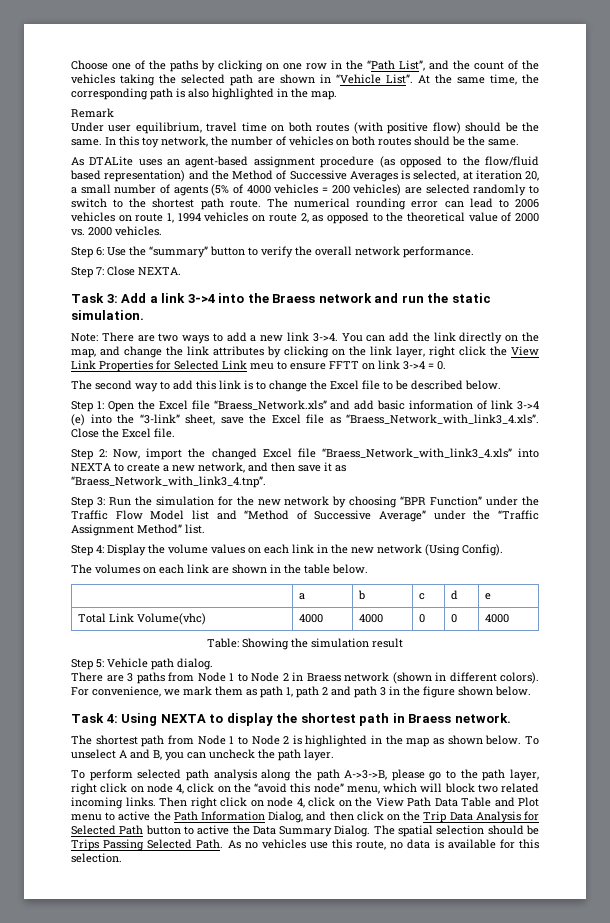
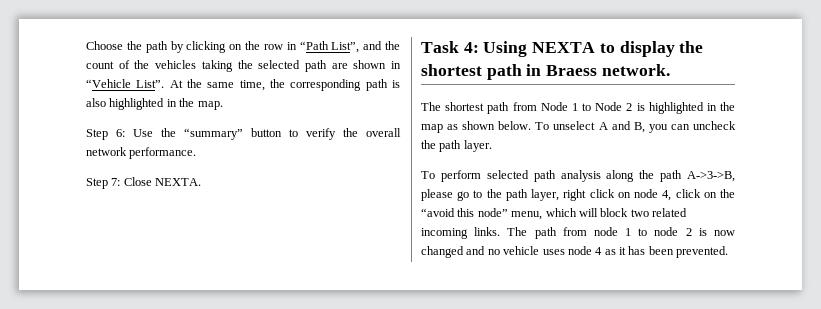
[112,60,302,72] one of the paths by clicking on one -> [126,41,260,53] the path by clicking on the
[346,60,363,70] the -> (297, 46) none
[71,108,114,118] [71,122,539,134] [71,136,519,148] [71,156,539,168] [70,170,539,182] [71,184,540,196] [71,198,539,210] [71,212,539,224] [71,226,162,236] // Remark // Under user equilibrium, travel time on both routes (with positive flow) should be the same. In this toy network, the number of vehicles on both routes should be the same. // As DTALite uses an agent-based assignment procedure (as opposed to the flow/fluid based representation) and the Method of Successive Averages is selected, at iteration 20, a small number of agents (5% of 4000 vehicles = 200 vehicles) are selected randomly to switch to the shortest path route. The numerical rounding error can lead to 2006 vehicles on route 1, 1994 vehicles on route 2, as opposed to the theoretical value of 2000 vs. 2000 vehicles. -> (223, 105) none
[71,293,491,303] [71,310,144,320] [71,332,539,344] [71,346,539,358] [71,360,446,372] [71,380,501,392] [71,400,539,412] [71,414,539,426] [71,428,175,438] [71,448,539,460] [71,462,346,473] [71,476,266,488] [71,496,539,508] [71,510,539,522] [71,524,205,536] [71,544,503,556] [71,564,368,574] [298,593,305,600] [357,590,365,600] [418,593,425,600] [450,590,458,600] [484,593,491,600] [77,613,206,625] [298,614,323,623] [358,614,383,623] [418,614,425,623] [450,614,457,623] [484,614,509,623] [207,638,403,650] [71,658,213,670] [71,672,539,684] [71,686,531,698] // Task 3: Add a link 3->4 into the Braess network and run the static simulation. // Note: There are two ways to add a new link 3->4. You can add the link directly on the map, and change the link attributes by clicking on the link layer, right click the View Link Properties for Selected Link meu to ensure FFTT on link 3->4 = 0. // The second way to add this link is to change the Excel file to be described below. // Step 1: Open the Excel file “Braess_Network.xls” and add basic information of link 3->4 (e) into the “3-link” sheet, save the Excel file as “Braess_Network_with_link3_4.xls”. Close the Excel file. // Step 2: Now, import the changed Excel file “Braess_Network_with_link3_4.xls” into NEXTA to create a new network, and then save it as “Braess_Network_with_link3_4.tnp”. // Step 3: Run the simulation for the new network by choosing “BPR Function” under the Traffic Flow Model list and “Method of Successive Average” under the “Traffic Assignment Method” list. // Step 4: Display the volume values on each link in the new network (Using Config). // The volumes on each link are shown in the table below. // | a | b | c | d | e // Total Link Volume(vhc) | 4000 | 4000 | 0 | 0 | 4000 // Table: Showing the simulation result // Step 5: Vehicle path dialog. // There are 3 paths from Node 1 to Node 2 in Braess network (shown in different colors). For convenience, we mark them as path 1, path 2 and path 3 in the figure shown below. -> (202, 182) none
[159,797,539,809] [71,811,539,823] [71,825,540,837] [71,839,539,851] [71,853,122,863] Then right click on node 4, click on the View Path Data Table and Plot menu to active the Path Information Dialog, and then click on the Trip Data Analysis for Selected Path button to active the Data Summary Dialog. The spatial selection should be Trips Passing Selected Path. As no vehicles use this route, no data is available for this selection. -> [507,227,735,239] [421,246,729,258] The path from node 1 to node 2 is now changed and no vehicle uses node 4 as it has been prevented.

